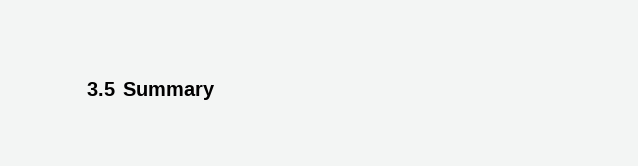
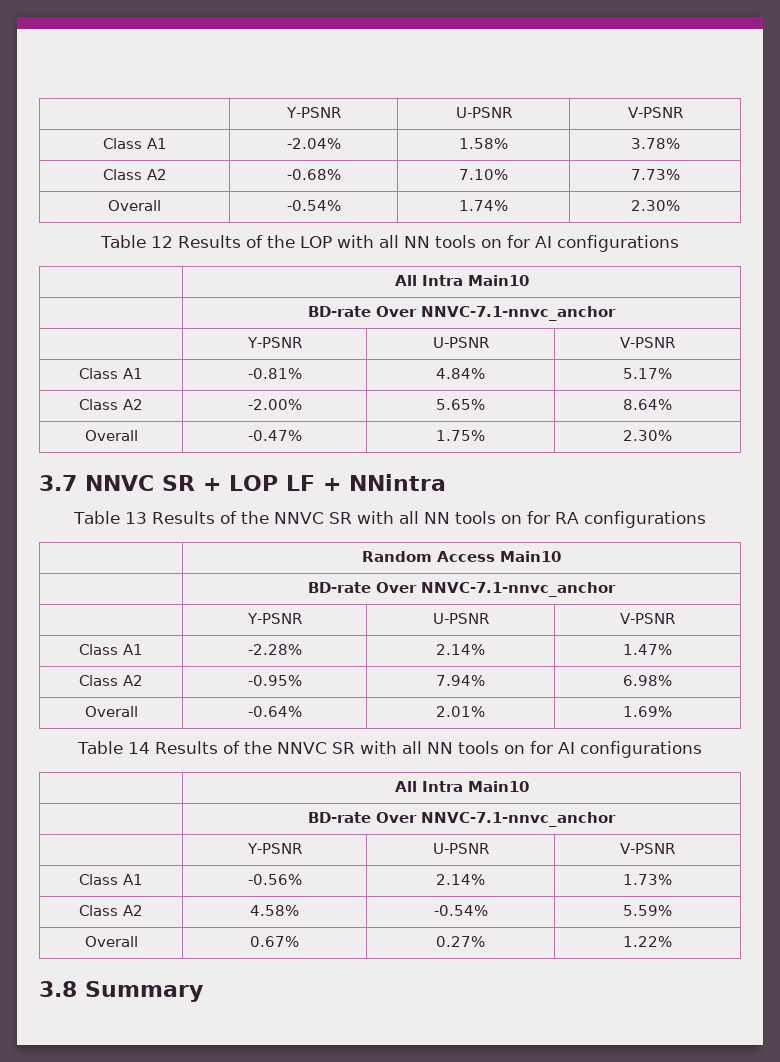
[87,82,115,96] 3.5 -> [285,107,341,118] [455,107,512,118] [627,107,683,118] [102,138,167,149] [286,138,341,149] [459,138,508,149] [630,138,680,149] [102,169,167,180] [286,169,341,180] [459,169,508,180] [630,169,680,180] [108,200,161,211] [286,200,341,211] [459,200,508,211] [630,200,680,211] [99,235,680,252] [394,275,529,286] [308,306,616,321] [246,337,302,348] [432,337,489,348] [620,337,676,348] [79,368,143,379] [247,368,302,379] [436,368,485,379] [623,368,672,379] [79,399,143,410] [247,399,302,410] [436,399,485,410] [623,399,672,410] [84,430,138,441] [247,430,302,441] [436,430,485,441] [623,430,672,441] [39,474,447,491] [73,511,706,528] [362,551,561,562] [308,582,616,597] [246,613,302,624] [432,613,489,624] [620,613,676,624] [79,644,143,655] [247,644,302,655] [436,644,485,655] [623,644,672,655] [79,675,143,686] [247,675,302,686] [436,675,485,686] [623,675,672,686] [84,706,138,717] [247,706,302,717] [436,706,485,717] [623,706,672,717] [76,741,703,758] [394,781,529,792] [308,812,616,827] [246,843,302,854] [432,843,489,854] [620,843,676,854] [79,874,143,885] [247,874,302,885] [436,874,485,885] [623,874,672,885] [79,905,143,916] [250,905,299,916] [433,905,488,916] [623,905,672,916] [84,936,138,947] [250,936,299,947] [436,936,485,947] [623,936,672,947] [39,981,77,997] | Y-PSNR | U-PSNR | V-PSNR // Class A1 | -2.04% | 1.58% | 3.78% // Class A2 | -0.68% | 7.10% | 7.73% // Overall | -0.54% | 1.74% | 2.30% // Table 12 Results of the LOP with all NN tools on for AI configurations // | All Intra Main10 // | BD-rate Over NNVC-7.1-nnvc_anchor // | Y-PSNR | U-PSNR | V-PSNR // Class A1 | -0.81% | 4.84% | 5.17% // Class A2 | -2.00% | 5.65% | 8.64% // Overall | -0.47% | 1.75% | 2.30% // 3.7 NNVC SR + LOP LF + NNintra // Table 13 Results of the NNVC SR with all NN tools on for RA configurations // | Random Access Main10 // | BD-rate Over NNVC-7.1-nnvc_anchor // | Y-PSNR | U-PSNR | V-PSNR // Class A1 | -2.28% | 2.14% | 1.47% // Class A2 | -0.95% | 7.94% | 6.98% // Overall | -0.64% | 2.01% | 1.69% // Table 14 Results of the NNVC SR with all NN tools on for AI configurations // | All Intra Main10 // | BD-rate Over NNVC-7.1-nnvc_anchor // | Y-PSNR | U-PSNR | V-PSNR // Class A1 | -0.56% | 2.14% | 1.73% // Class A2 | 4.58% | -0.54% | 5.59% // Overall | 0.67% | 0.27% | 1.22% // 3.8

